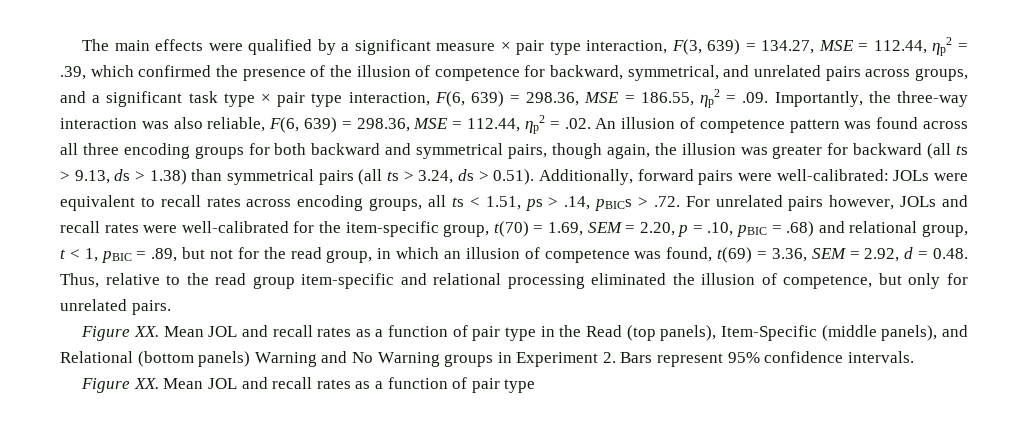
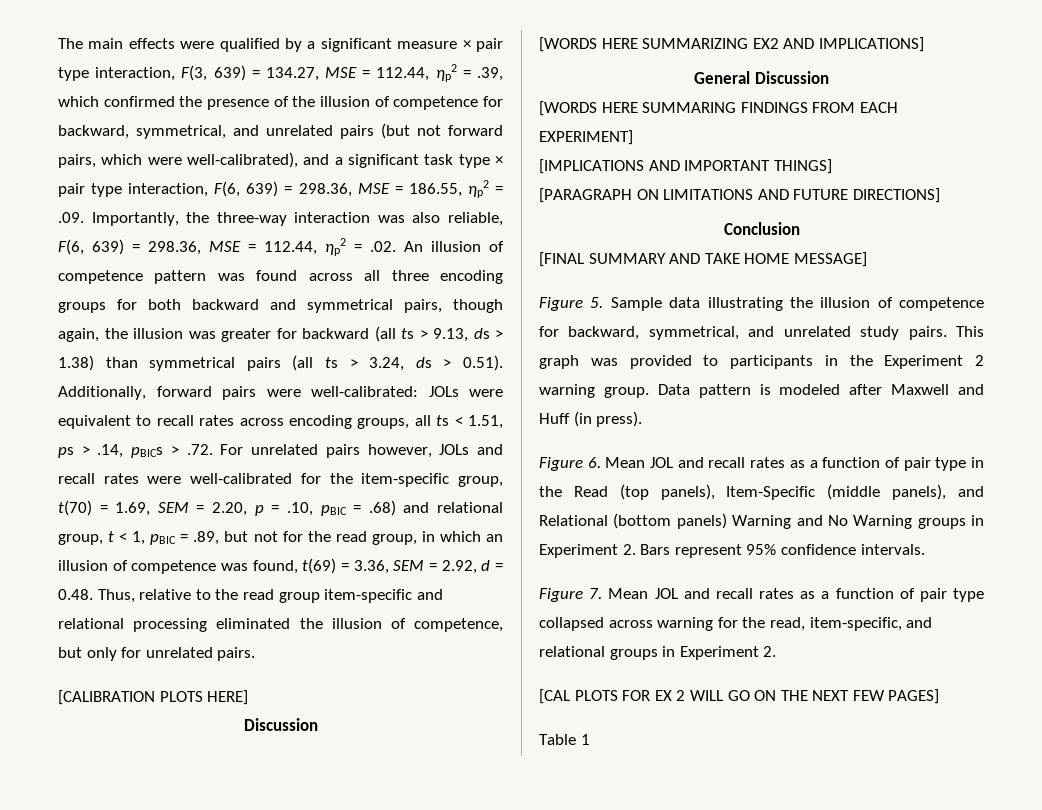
[865,68,968,81] across groups, -> [381,123,503,139] [58,152,298,168] (but not forward pairs, which were well-calibrated),
[81,326,159,341] Figure XX. -> [58,690,249,705] [243,718,318,731] [539,37,924,52] [694,71,829,84] [539,101,898,116] [539,130,633,145] [539,159,832,174] [539,188,940,203] [723,222,800,235] [539,252,867,267] [539,297,984,311] [539,326,984,340] [539,355,984,369] [539,384,984,398] [539,411,643,427] [539,457,601,471] [CALIBRATION PLOTS HERE] // Discussion // [WORDS HERE SUMMARIZING EX2 AND IMPLICATIONS] // General Discussion // [WORDS HERE SUMMARING FINDINGS FROM EACH EXPERIMENT] // [IMPLICATIONS AND IMPORTANT THINGS] // [PARAGRAPH ON LIMITATIONS AND FUTURE DIRECTIONS] // Conclusion // [FINAL SUMMARY AND TAKE HOME MESSAGE] // Figure 5. Sample data illustrating the illusion of competence for backward, symmetrical, and unrelated study pairs. This graph was provided to participants in the Experiment 2 warning group. Data pattern is modeled after Maxwell and Huff (in press). // Figure 6.
[133,378,159,389] XX. -> [589,588,603,599] 7.
(536, 386) none -> [539,617,933,631] [539,646,777,660] [539,689,940,704] [539,734,590,745] collapsed across warning for the read, item-specific, and relational groups in Experiment 2. // [CAL PLOTS FOR EX 2 WILL GO ON THE NEXT FEW PAGES] // Table 1

